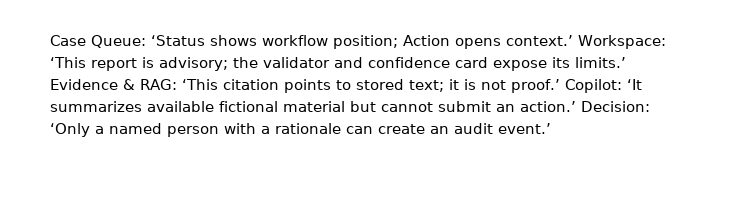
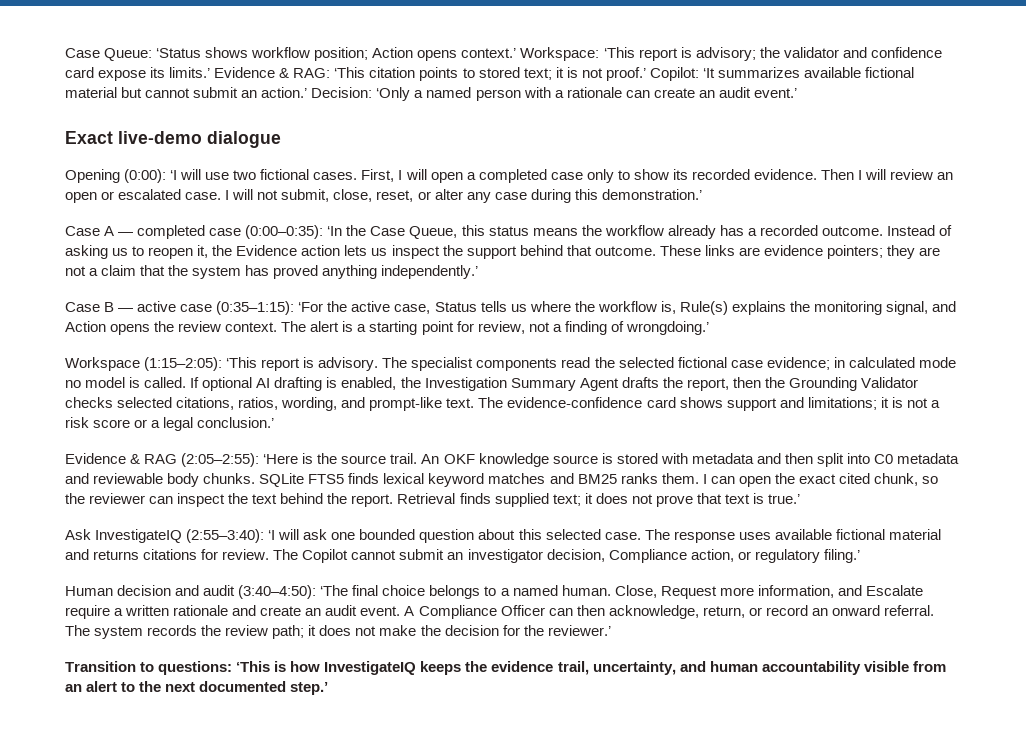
(551, 128) none -> [65,131,281,148] [65,169,954,183] [65,189,702,203] [65,225,953,239] [65,245,941,259] [65,265,479,279] [65,301,957,315] [65,321,709,335] [65,357,956,371] [65,377,918,391] [65,397,940,411] [65,417,275,431] [65,453,960,467] [65,473,939,487] [65,493,800,507] [65,529,941,543] [65,549,860,563] [65,585,923,599] [65,605,934,619] [65,625,611,639] [65,661,946,675] [65,681,329,695] // Exact live-demo dialogue // Opening (0:00): ‘I will use two fictional cases. First, I will open a completed case only to show its recorded evidence. Then I will review an open or escalated case. I will not submit, close, reset, or alter any case during this demonstration.’ // Case A — completed case (0:00–0:35): ‘In the Case Queue, this status means the workflow already has a recorded outcome. Instead of asking us to reopen it, the Evidence action lets us inspect the support behind that outcome. These links are evidence pointers; they are not a claim that the system has proved anything independently.’ // Case B — active case (0:35–1:15): ‘For the active case, Status tells us where the workflow is, Rule(s) explains the monitoring signal, and Action opens the review context. The alert is a starting point for review, not a finding of wrongdoing.’ // Workspace (1:15–2:05): ‘This report is advisory. The specialist components read the selected fictional case evidence; in calculated mode no model is called. If optional AI drafting is enabled, the Investigation Summary Agent drafts the report, then the Grounding Validator checks selected citations, ratios, wording, and prompt-like text. The evidence-confidence card shows support and limitations; it is not a risk score or a legal conclusion.’ // Evidence & RAG (2:05–2:55): ‘Here is the source trail. An OKF knowledge source is stored with metadata and then split into C0 metadata and reviewable body chunks. SQLite FTS5 finds lexical keyword matches and BM25 ranks them. I can open the exact cited chunk, so the reviewer can inspect the text behind the report. Retrieval finds supplied text; it does not prove that text is true.’ // Ask InvestigateIQ (2:55–3:40): ‘I will ask one bounded question about this selected case. The response uses available fictional material and returns citations for review. The Copilot cannot submit an investigator decision, Compliance action, or regulatory filing.’ // Human decision and audit (3:40–4:50): ‘The final choice belongs to a named human. Close, Request more information, and Escalate require a written rationale and create an audit event. A Compliance Officer can then acknowledge, return, or record an onward referral. The system records the review path; it does not make the decision for the reviewer.’ // Transition to questions: ‘This is how InvestigateIQ keeps the evidence trail, uncertainty, and human accountability visible from an alert to the next documented step.’

